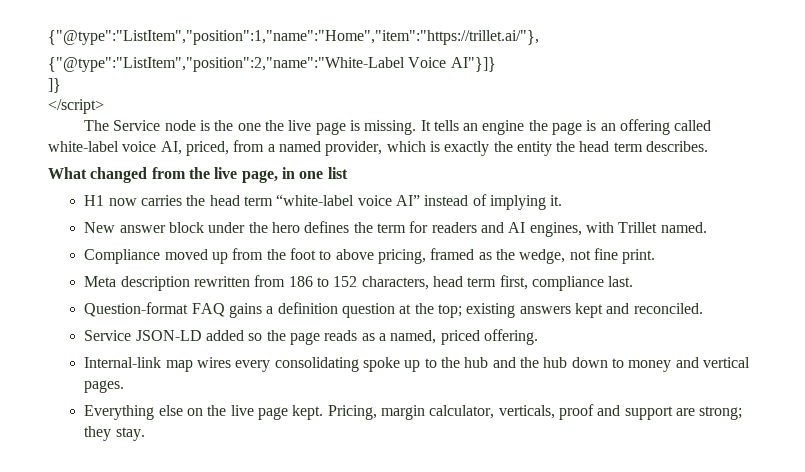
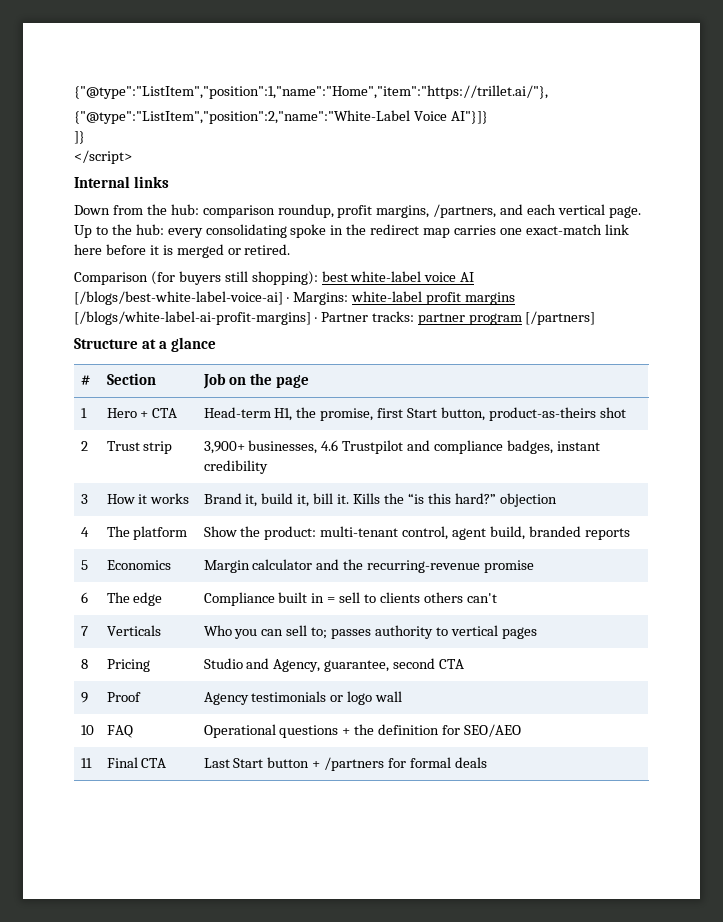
[83,119,712,135] [48,140,709,156] [48,167,348,183] [84,194,563,210] [84,221,707,237] [84,248,656,264] [84,275,634,291] [84,302,703,318] [84,329,538,345] [84,357,750,372] [84,380,125,393] [84,404,743,420] [84,426,145,441] The Service node is the one the live page is missing. It tells an engine the page is an offering called white-label voice AI, priced, from a named provider, which is exactly the entity the head term describes. // What changed from the live page, in one list // H1 now carries the head term “white-label voice AI” instead of implying it. // New answer block under the hero defines the term for readers and AI engines, with Trillet named. // Compliance moved up from the foot to above pricing, framed as the wedge, not fine print. // Meta description rewritten from 186 to 152 characters, head term first, compliance last. // Question-format FAQ gains a definition question at the top; existing answers kept and reconciled. // Service JSON-LD added so the page reads as a named, priced offering. // Internal-link map wires every consolidating spoke up to the hub and the hub down to money and vertical pages. // Everything else on the live page kept. Pricing, margin calculator, verticals, proof and support are strong; they stay. -> [74,176,169,188] [74,204,641,218] [74,224,629,238] [74,244,291,258] [74,271,475,285] [74,291,515,305] [74,311,596,325] [74,337,216,352] [80,375,90,385] [106,373,156,385] [202,373,310,389] [80,408,87,418] [106,408,178,418] [203,407,626,421] [80,441,88,451] [106,441,173,454] [203,440,600,454] [203,460,268,474] [80,494,88,504] [106,493,190,504] [203,493,557,507] [80,527,89,537] [106,526,188,540] [203,526,630,540] [80,560,88,570] [106,560,171,570] [203,559,535,573] [80,592,88,603] [106,592,163,606] [203,592,497,606] [80,626,88,636] [106,625,161,636] [203,625,537,639] [80,659,88,669] [106,659,150,672] [203,658,465,672] [80,692,88,703] [106,692,141,702] [203,691,403,705] [80,725,94,735] [106,725,133,738] [203,724,521,738] [80,758,92,768] [106,757,167,768] [203,757,487,771] Internal links // Down from the hub: comparison roundup, profit margins, /partners, and each vertical page. Up to the hub: every consolidating spoke in the redirect map carries one exact-match link here before it is merged or retired. // Comparison (for buyers still shopping): best white-label voice AI [/blogs/best-white-label-voice-ai] · Margins: white-label profit margins [/blogs/white-label-ai-profit-margins] · Partner tracks: partner program [/partners] // Structure at a glance // # | Section | Job on the page // 1 | Hero + CTA | Head-term H1, the promise, first Start button, product-as-theirs shot // 2 | Trust strip | 3,900+ businesses, 4.6 Trustpilot and compliance badges, instant credibility // 3 | How it works | Brand it, build it, bill it. Kills the “is this hard?” objection // 4 | The platform | Show the product: multi-tenant control, agent build, branded reports // 5 | Economics | Margin calculator and the recurring-revenue promise // 6 | The edge | Compliance built in = sell to clients others can't // 7 | Verticals | Who you can sell to; passes authority to vertical pages // 8 | Pricing | Studio and Agency, guarantee, second CTA // 9 | Proof | Agency testimonials or logo wall // 10 | FAQ | Operational questions + the definition for SEO/AEO // 11 | Final CTA | Last Start button + /partners for formal deals

